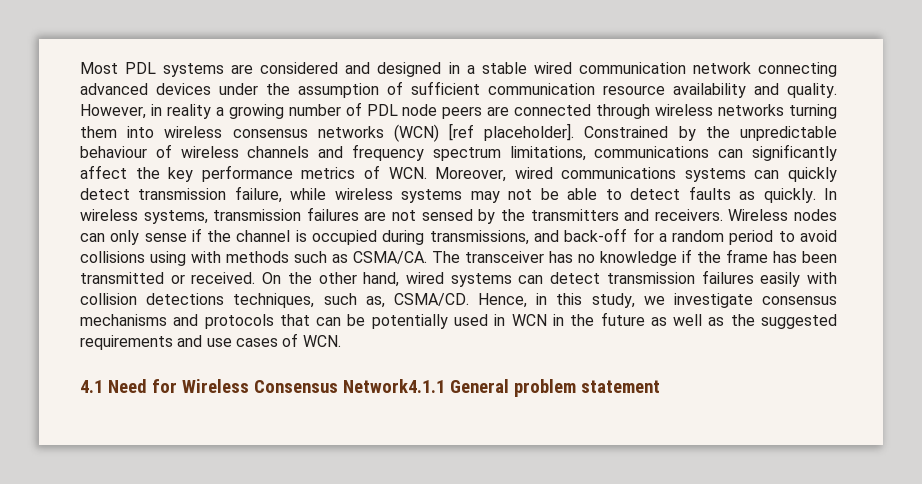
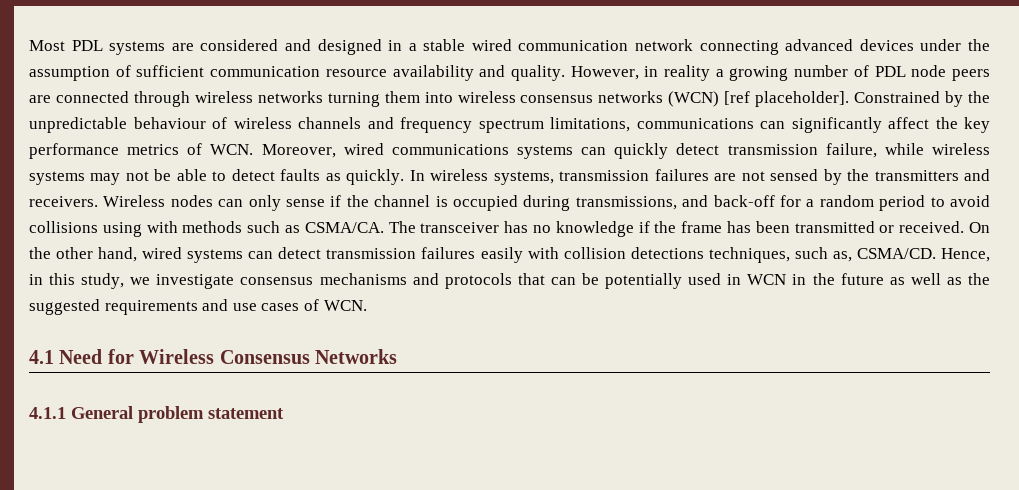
[342,379,445,393] Network4.1.1 -> [315,349,397,364] [29,407,66,419] Networks // 4.1.1

